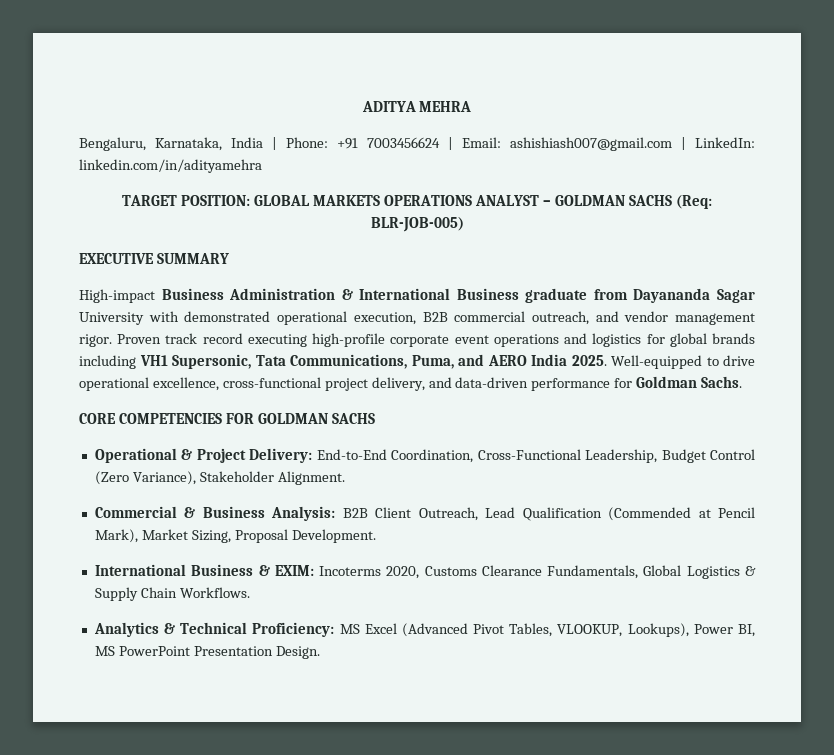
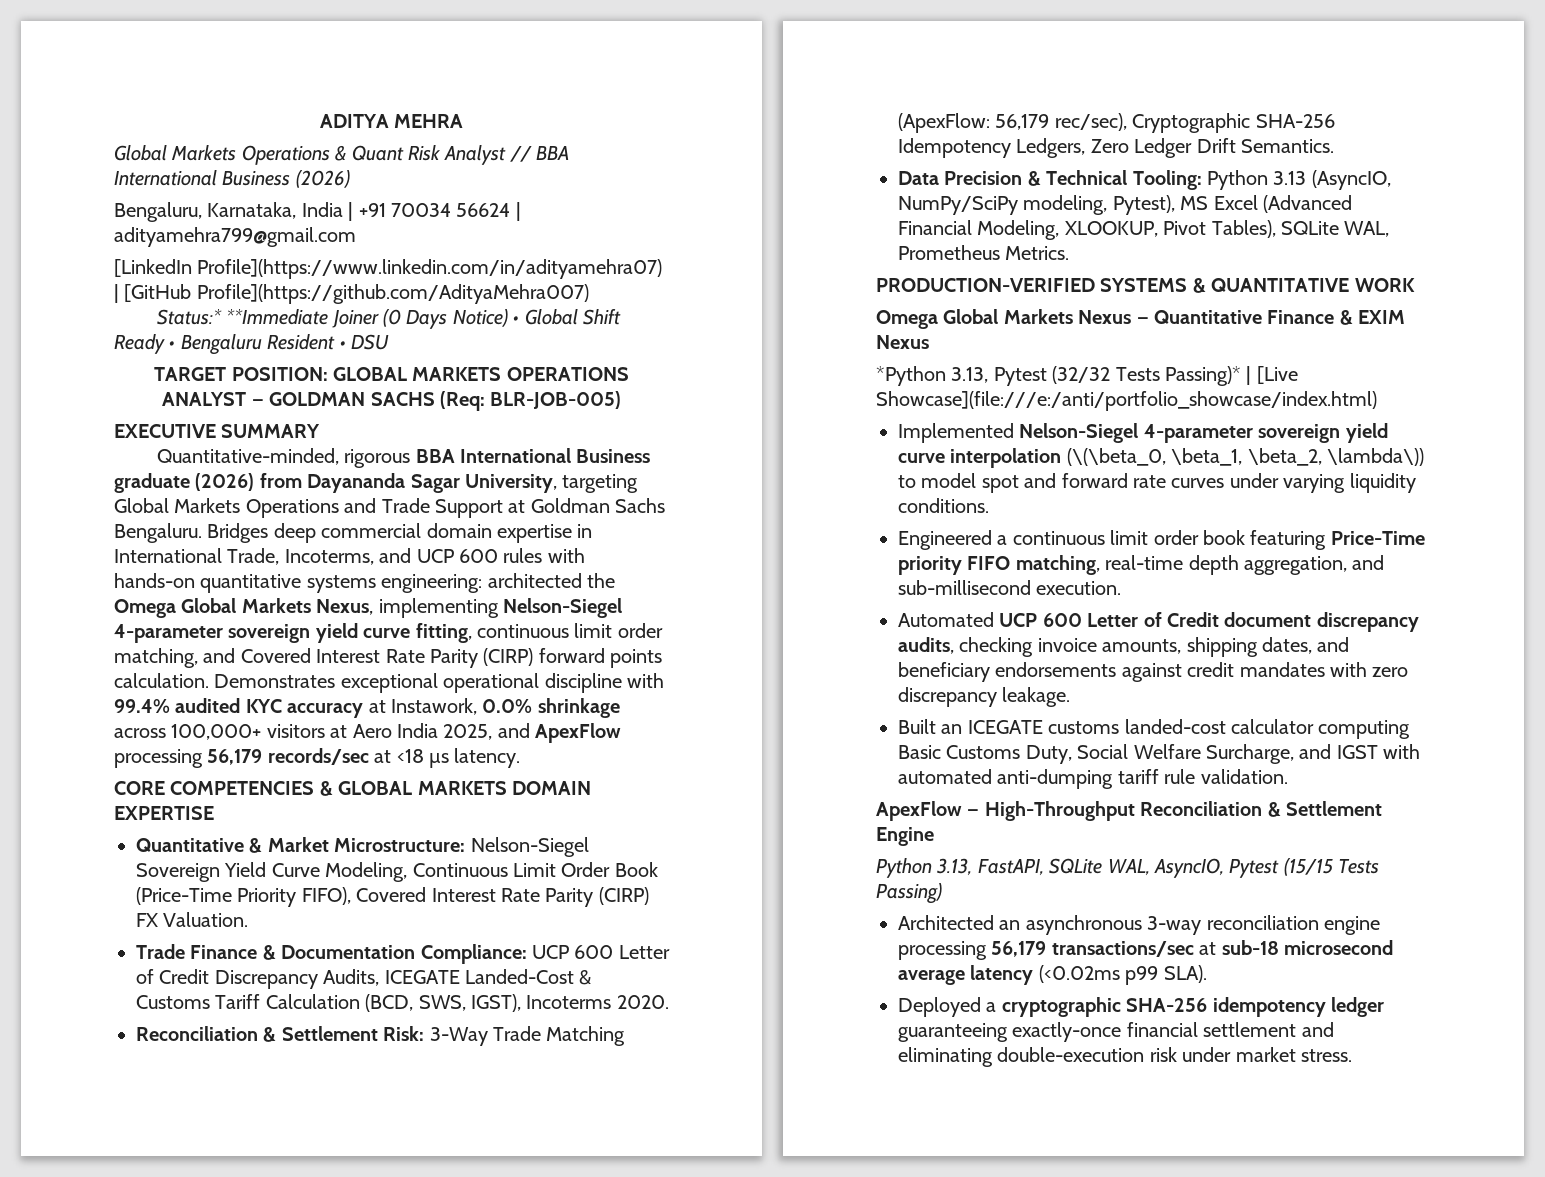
[79,137,755,151] [79,159,262,173] Bengaluru, Karnataka, India | Phone: +91 7003456624 | Email: ashishiash007@gmail.com | LinkedIn: linkedin.com/in/adityamehra -> [114,145,570,165] [114,170,350,188] [114,202,521,222] [114,227,356,247] [114,259,663,279] [114,284,589,304] [156,309,621,329] [114,334,389,355] Global Markets Operations & Quant Risk Analyst // BBA International Business (2026) // Bengaluru, Karnataka, India | +91 70034 56624 | adityamehra799@gmail.com // [LinkedIn Profile](https://www.linkedin.com/in/adityamehra07) | [GitHub Profile](https://github.com/AdityaMehra007) // Status:* **Immediate Joiner (0 Days Notice) • Global Shift Ready • Bengaluru Resident • DSU
[542,200,551,206] – -> [251,399,264,406] —
[79,288,353,303] High-impact Business Administration & -> [156,448,455,468] Quantitative-minded, rigorous BBA
(588, 295) none -> [195,473,255,491] (2026)
[79,311,756,325] [79,333,756,347] [79,354,755,369] [79,376,743,391] [79,413,375,424] [94,448,755,463] [94,471,345,485] [94,506,755,521] [94,529,376,543] [94,564,756,579] [94,587,250,601] [93,622,756,637] [94,646,320,659] University with demonstrated operational execution, B2B commercial outreach, and vendor management rigor. Proven track record executing high-profile corporate event operations and logistics for global brands including VH1 Supersonic, Tata Communications, Puma, and AERO India 2025. Well-equipped to drive operational excellence, cross-functional project delivery, and data-driven performance for Goldman Sachs. // CORE COMPETENCIES FOR GOLDMAN SACHS // Operational & Project Delivery: End-to-End Coordination, Cross-Functional Leadership, Budget Control (Zero Variance), Stakeholder Alignment. // Commercial & Business Analysis: B2B Client Outreach, Lead Qualification (Commended at Pencil Mark), Market Sizing, Proposal Development. // International Business & EXIM: Incoterms 2020, Customs Clearance Fundamentals, Global Logistics & Supply Chain Workflows. // Analytics & Technical Proficiency: MS Excel (Advanced Pivot Tables, VLOOKUP, Lookups), Power BI, MS PowerPoint Presentation Design. -> [465,474,639,493] [114,498,666,518] [114,523,593,543] [114,548,585,565] [114,573,615,593] [114,598,622,618] [114,623,663,643] [114,648,663,668] [114,673,664,693] [114,698,620,718] [114,723,622,743] [114,748,521,768] [114,781,591,796] [114,806,214,820] [136,837,589,857] [136,862,658,882] [136,887,649,907] [136,912,249,927] [136,944,670,964] [136,969,592,989] [136,994,669,1012] [136,1026,626,1046] [898,113,1335,133] [898,138,1334,158] [898,170,1391,190] [898,195,1352,215] [898,220,1390,240] [898,245,1070,260] [876,278,1415,293] [876,309,1406,329] [876,335,929,349] [876,366,1298,386] [876,391,1377,411] [898,423,1388,443] [898,448,1424,468] [898,473,1416,493] [898,498,989,513] [898,530,1425,550] [898,555,1385,575] [898,580,1122,595] [898,612,1419,632] [898,637,1350,657] [898,662,1409,682] [898,687,1071,707] [898,719,1411,739] [898,744,1421,764] [898,769,1288,789] [876,801,1382,821] [876,827,934,846] [876,858,1380,878] [876,883,942,904] [898,915,1380,935] [898,940,1393,960] [898,965,1207,985] [898,997,1384,1017] [898,1022,1334,1042] [898,1047,1352,1067] University, targeting Global Markets Operations and Trade Support at Goldman Sachs Bengaluru. Bridges deep commercial domain expertise in International Trade, Incoterms, and UCP 600 rules with hands-on quantitative systems engineering: architected the Omega Global Markets Nexus, implementing Nelson-Siegel 4-parameter sovereign yield curve fitting, continuous limit order matching, and Covered Interest Rate Parity (CIRP) forward points calculation. Demonstrates exceptional operational discipline with 99.4% audited KYC accuracy at Instawork, 0.0% shrinkage across 100,000+ visitors at Aero India 2025, and ApexFlow processing 56,179 records/sec at <18 µs latency. // CORE COMPETENCIES & GLOBAL MARKETS DOMAIN EXPERTISE // Quantitative & Market Microstructure: Nelson-Siegel Sovereign Yield Curve Modeling, Continuous Limit Order Book (Price-Time Priority FIFO), Covered Interest Rate Parity (CIRP) FX Valuation. // Trade Finance & Documentation Compliance: UCP 600 Letter of Credit Discrepancy Audits, ICEGATE Landed-Cost & Customs Tariff Calculation (BCD, SWS, IGST), Incoterms 2020. // Reconciliation & Settlement Risk: 3-Way Trade Matching (ApexFlow: 56,179 rec/sec), Cryptographic SHA-256 Idempotency Ledgers, Zero Ledger Drift Semantics. // Data Precision & Technical Tooling: Python 3.13 (AsyncIO, NumPy/SciPy modeling, Pytest), MS Excel (Advanced Financial Modeling, XLOOKUP, Pivot Tables), SQLite WAL, Prometheus Metrics. // PRODUCTION-VERIFIED SYSTEMS & QUANTITATIVE WORK // Omega Global Markets Nexus — Quantitative Finance & EXIM Nexus // *Python 3.13, Pytest (32/32 Tests Passing)* | [Live Showcase](file:///e:/anti/portfolio_showcase/index.html) // Implemented Nelson-Siegel 4-parameter sovereign yield curve interpolation (\(\beta_0, \beta_1, \beta_2, \lambda\)) to model spot and forward rate curves under varying liquidity conditions. // Engineered a continuous limit order book featuring Price-Time priority FIFO matching, real-time depth aggregation, and sub-millisecond execution. // Automated UCP 600 Letter of Credit document discrepancy audits, checking invoice amounts, shipping dates, and beneficiary endorsements against credit mandates with zero discrepancy leakage. // Built an ICEGATE customs landed-cost calculator computing Basic Customs Duty, Social Welfare Surcharge, and IGST with automated anti-dumping tariff rule validation. // ApexFlow — High-Throughput Reconciliation & Settlement Engine // Python 3.13, FastAPI, SQLite WAL, AsyncIO, Pytest (15/15 Tests Passing) // Architected an asynchronous 3-way reconciliation engine processing 56,179 transactions/sec at sub-18 microsecond average latency (<0.02ms p99 SLA). // Deployed a cryptographic SHA-256 idempotency ledger guaranteeing exactly-once financial settlement and eliminating double-execution risk under market stress.

